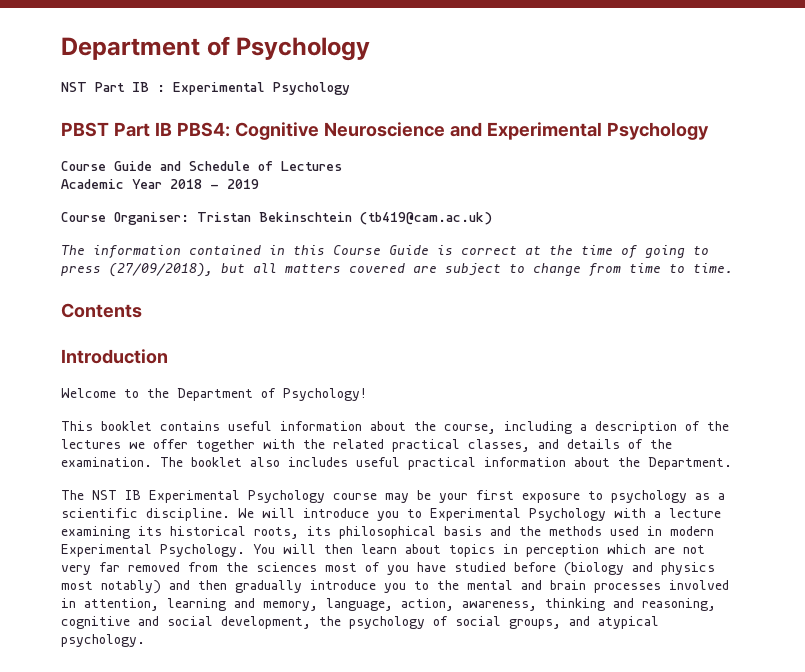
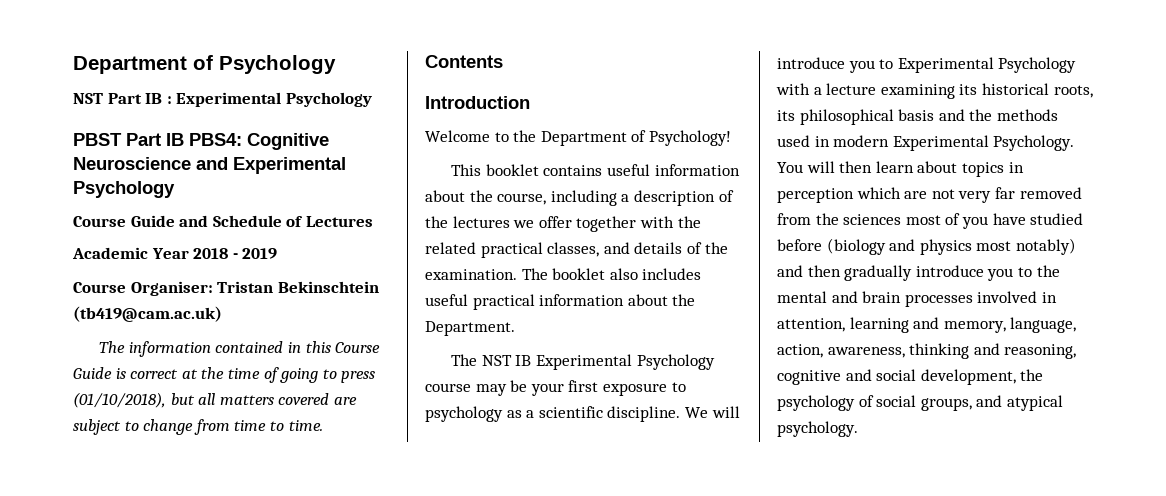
[109,263,213,277] (27/09/2018), -> [73,392,166,408] (01/10/2018),

